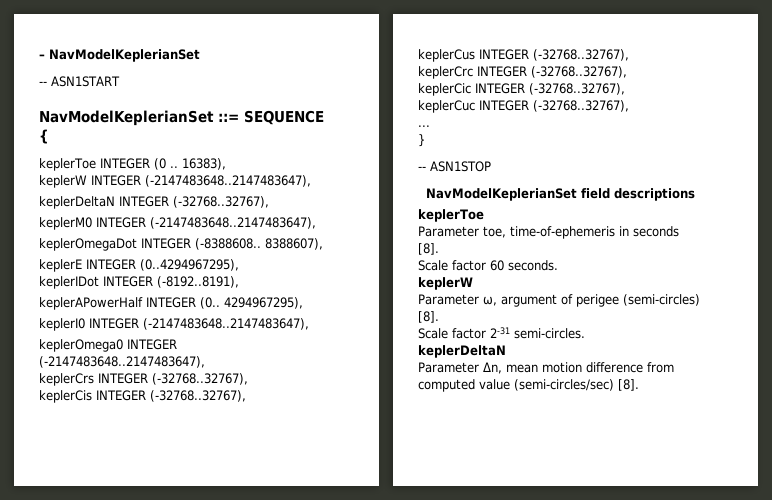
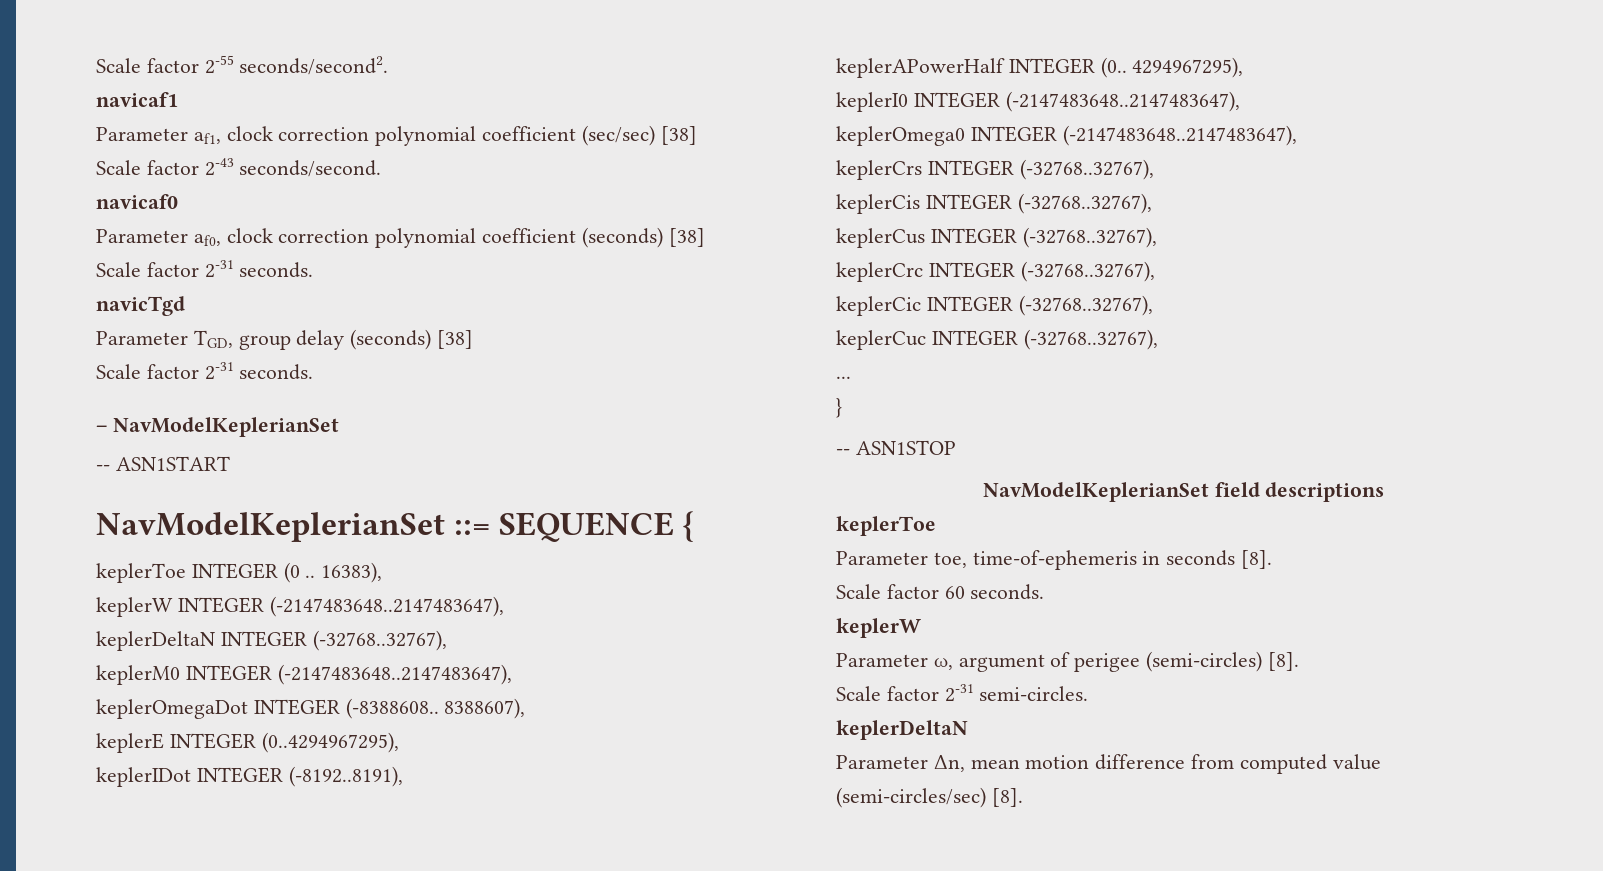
(39, 56) none -> [96,55,389,75] [96,92,178,107] [96,125,697,146] [96,158,382,177] [96,194,178,209] [96,227,705,248] [96,260,314,278] [96,296,185,316] [96,329,474,350] [96,362,314,380] Scale factor 2-55 seconds/second2. // navicaf1 // Parameter af1, clock correction polynomial coefficient (sec/sec) [38] // Scale factor 2-43 seconds/second. // navicaf0 // Parameter af0, clock correction polynomial coefficient (seconds) [38] // Scale factor 2-31 seconds. // navicTgd // Parameter TGD, group delay (seconds) [38] // Scale factor 2-31 seconds. //

